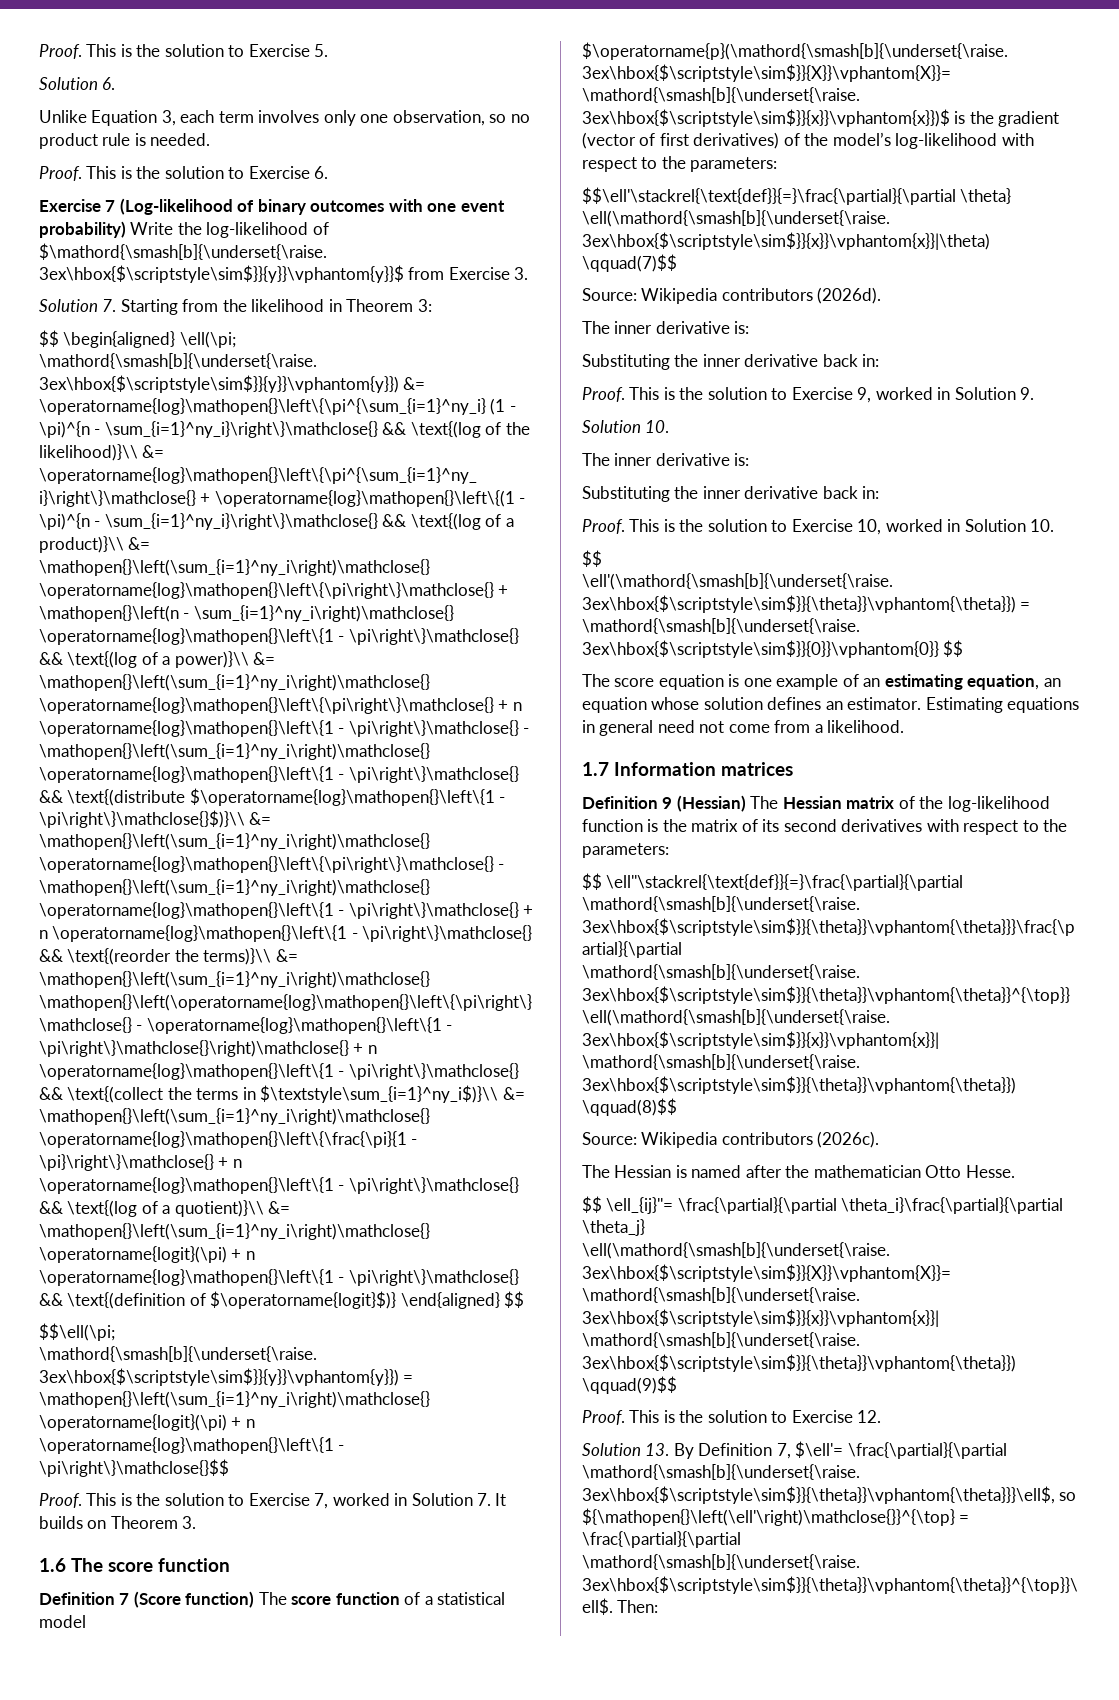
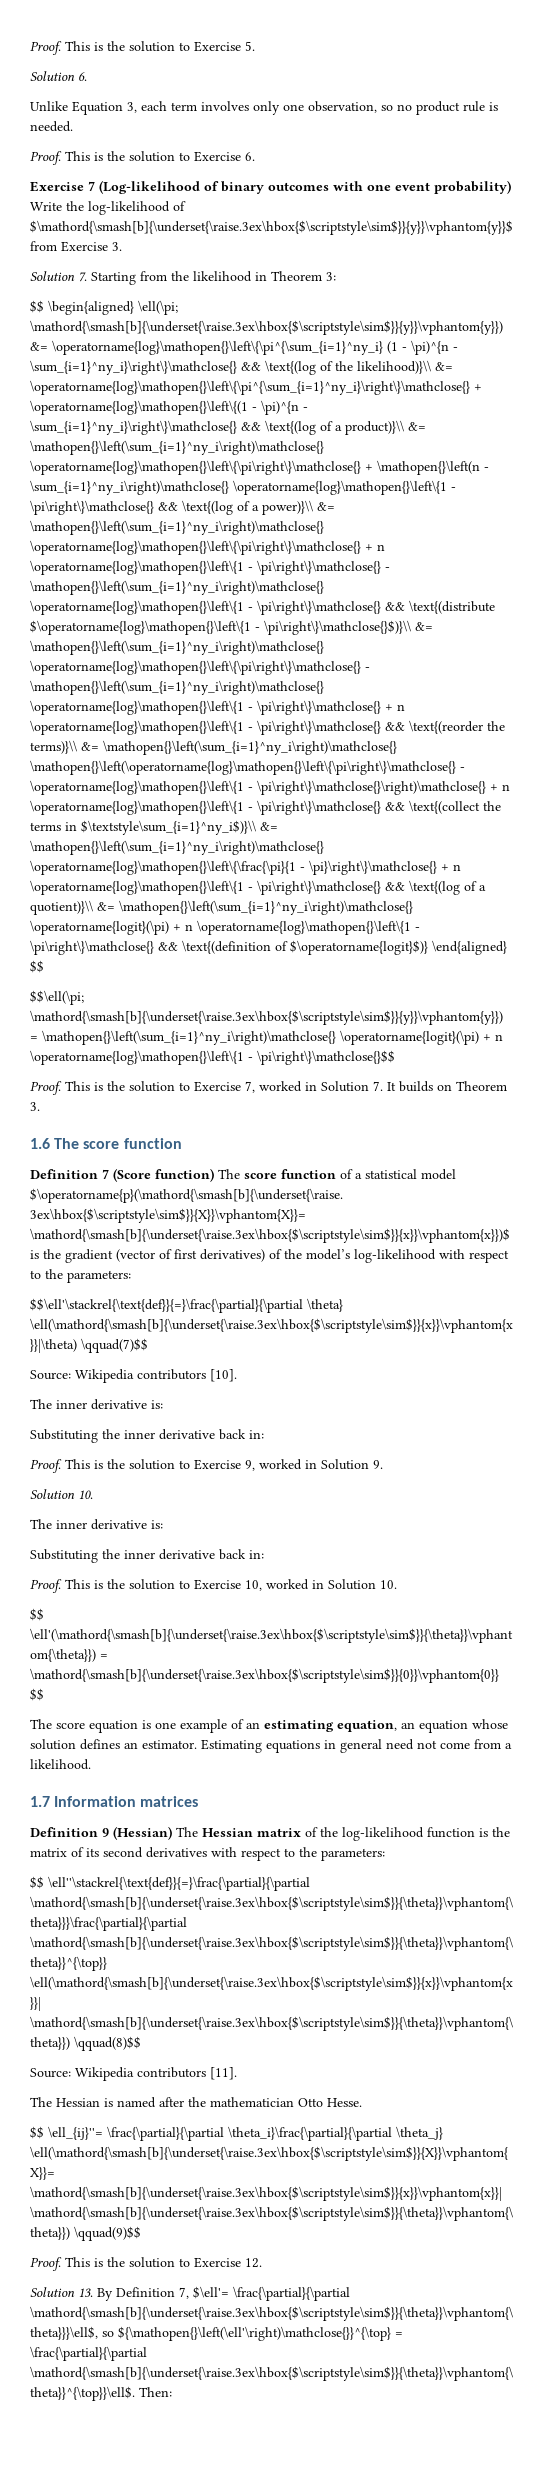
[817,287,882,304] (2026d). -> [210,1369,237,1382] [10].
[817,1131,880,1148] (2026c). -> [210,2067,237,2080] [11].

